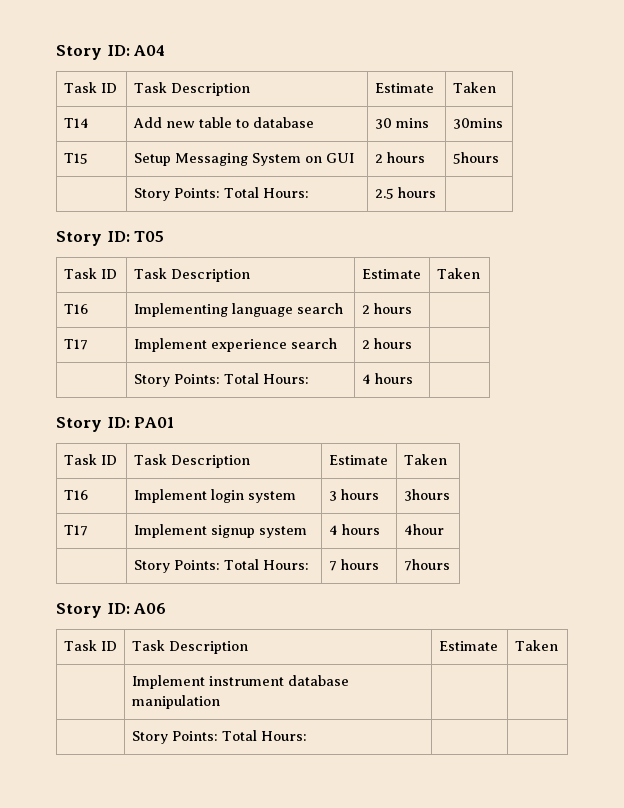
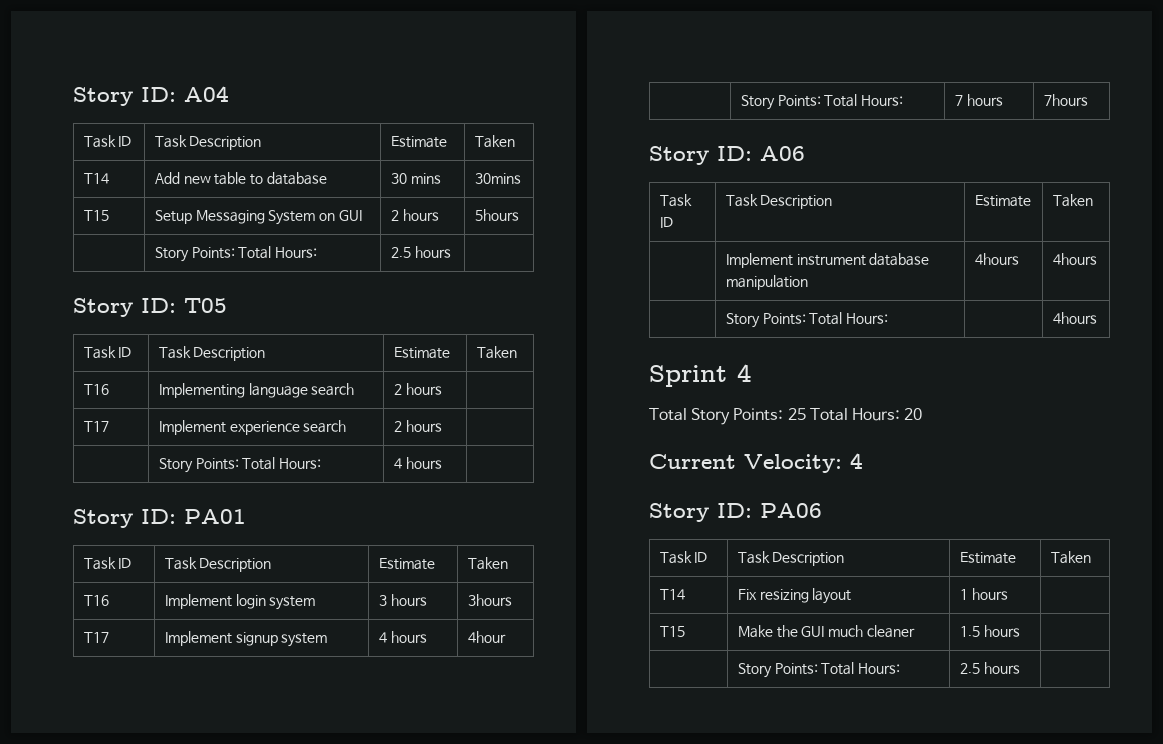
[131,730,307,744] | // | Story Points: Total Hours: | -> [974,253,1019,265] [1052,253,1097,265] [725,312,889,328] [1052,312,1097,324] [649,364,751,387] [649,408,923,425] [649,453,863,473] [649,503,822,522] [659,551,708,564] [737,551,845,566] [959,552,1016,564] [1050,551,1091,564] [659,589,685,600] [737,588,852,604] [959,588,1008,600] [659,626,685,637] [737,625,915,638] [959,625,1020,637] [737,662,901,678] [959,662,1020,674] 4hours | 4hours // | Story Points: Total Hours: | | 4hours // Sprint 4 // Total Story Points: 25 Total Hours: 20 // Current Velocity: 4 // Story ID: PA06 // Task ID | Task Description | Estimate | Taken // T14 | Fix resizing layout | 1 hours | // T15 | Make the GUI much cleaner | 1.5 hours | // | Story Points: Total Hours: | 2.5 hours

